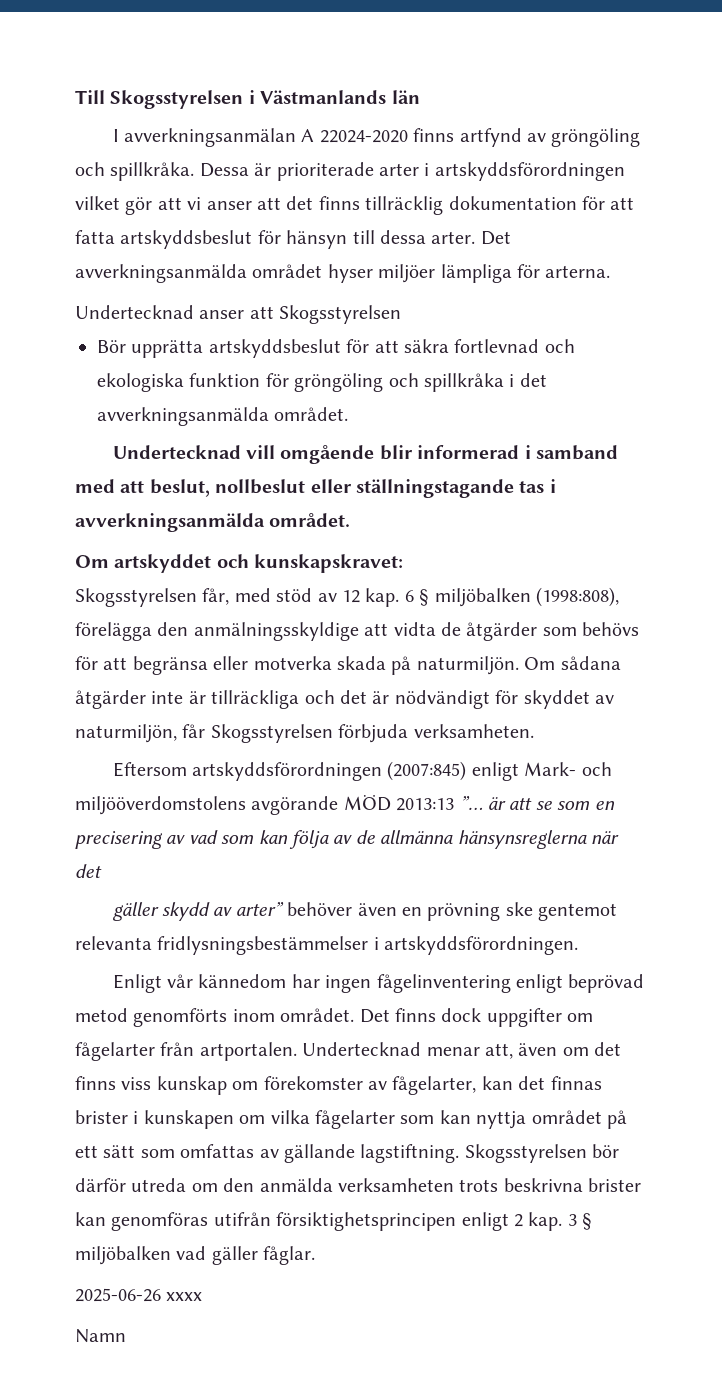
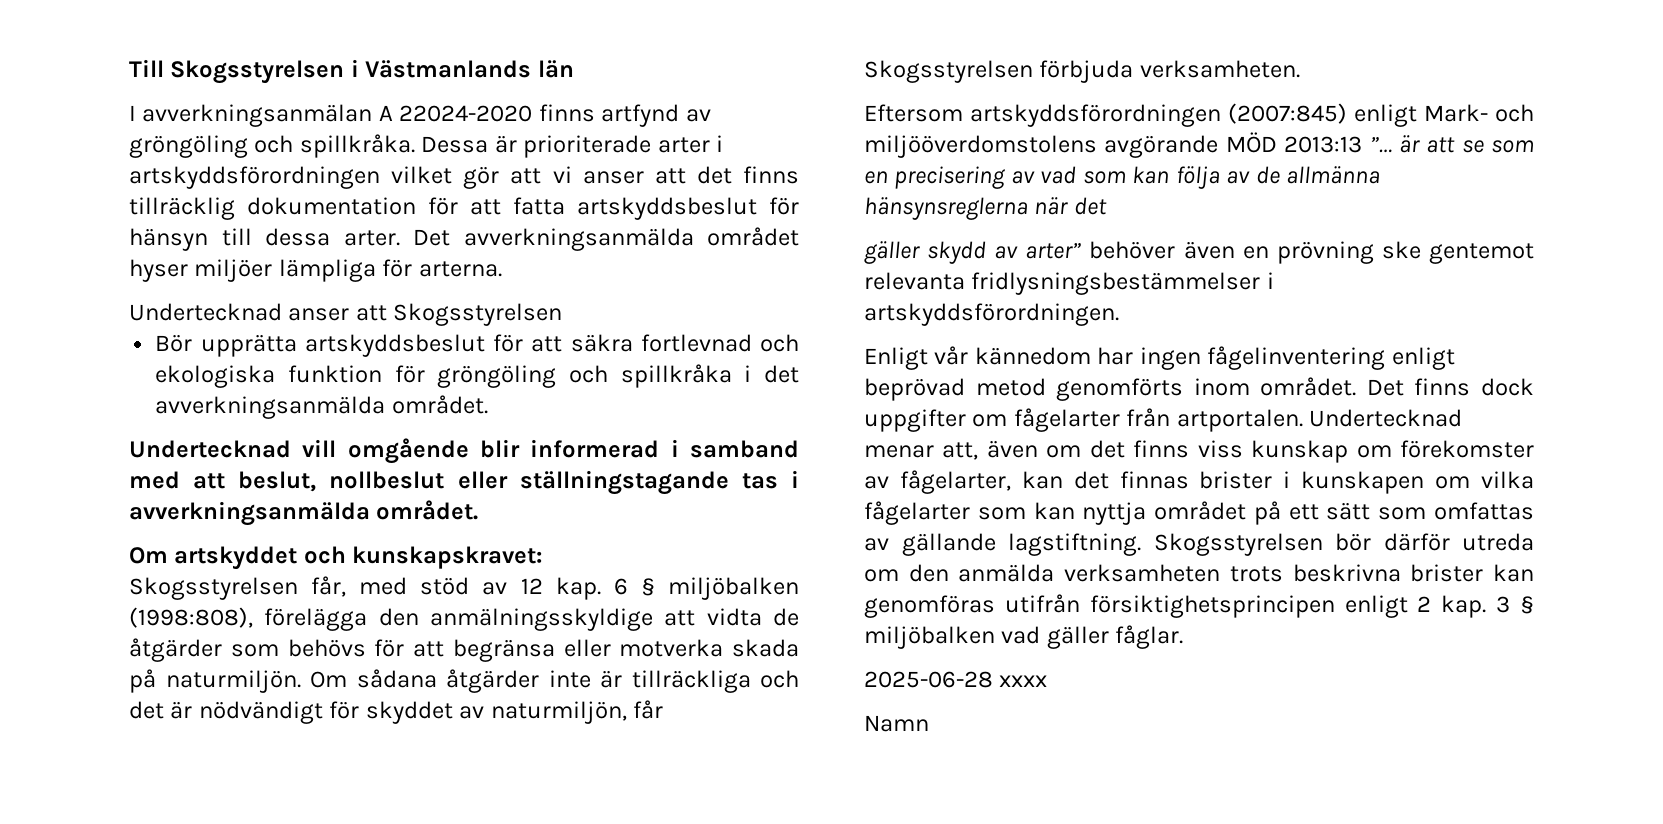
[75,1288,161,1302] 2025-06-26 -> [864,671,993,688] 2025-06-28

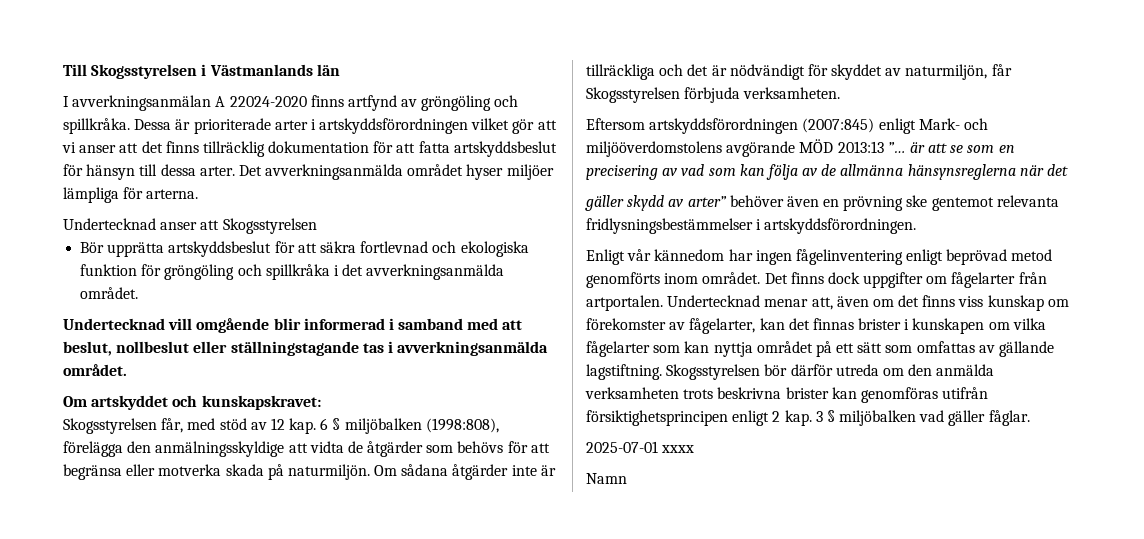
[864,671,993,688] 2025-06-28 -> [586,441,658,453] 2025-07-01

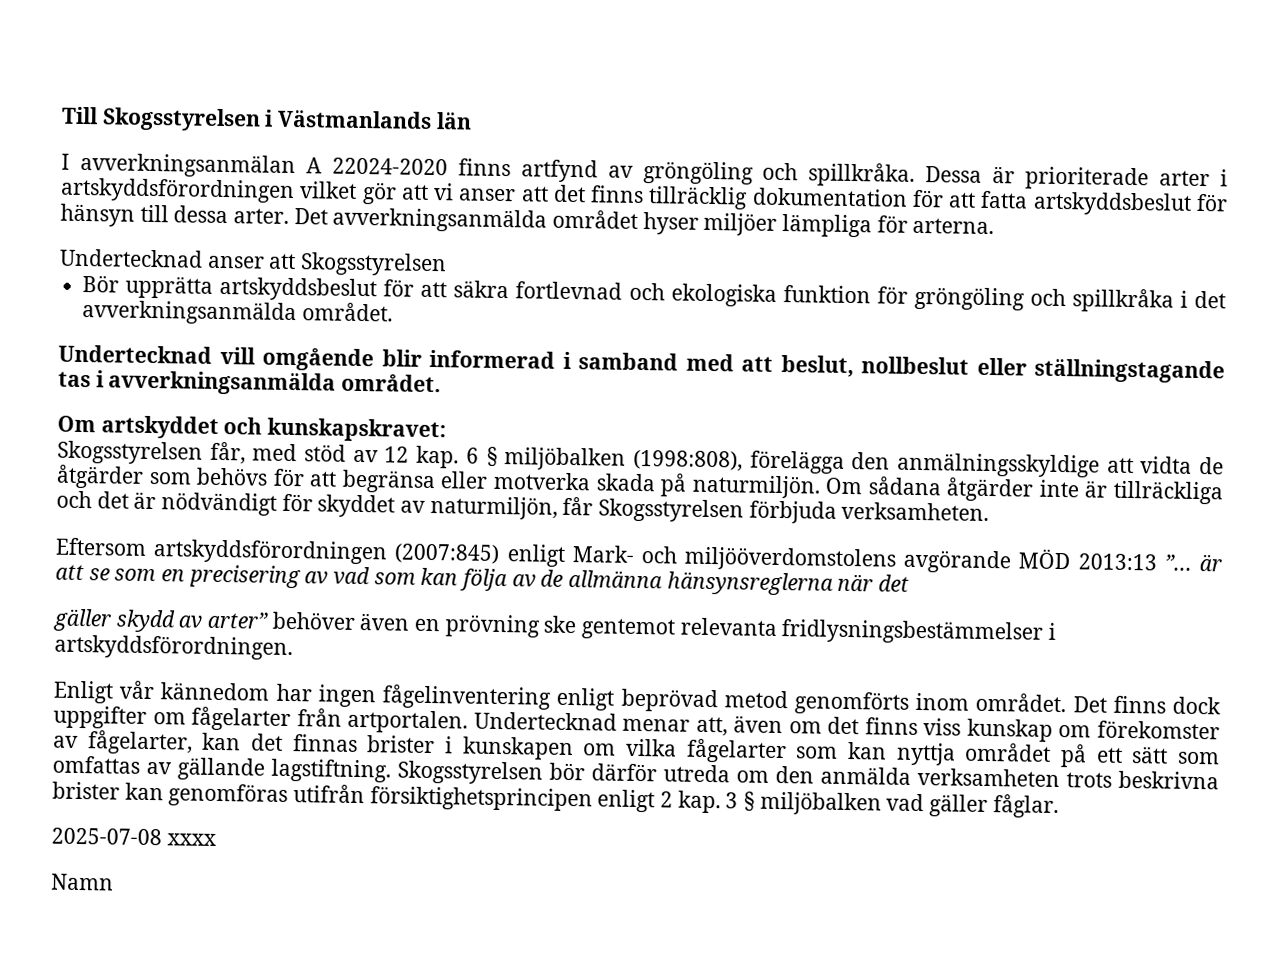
[586,441,658,453] 2025-07-01 -> [51,827,162,846] 2025-07-08

